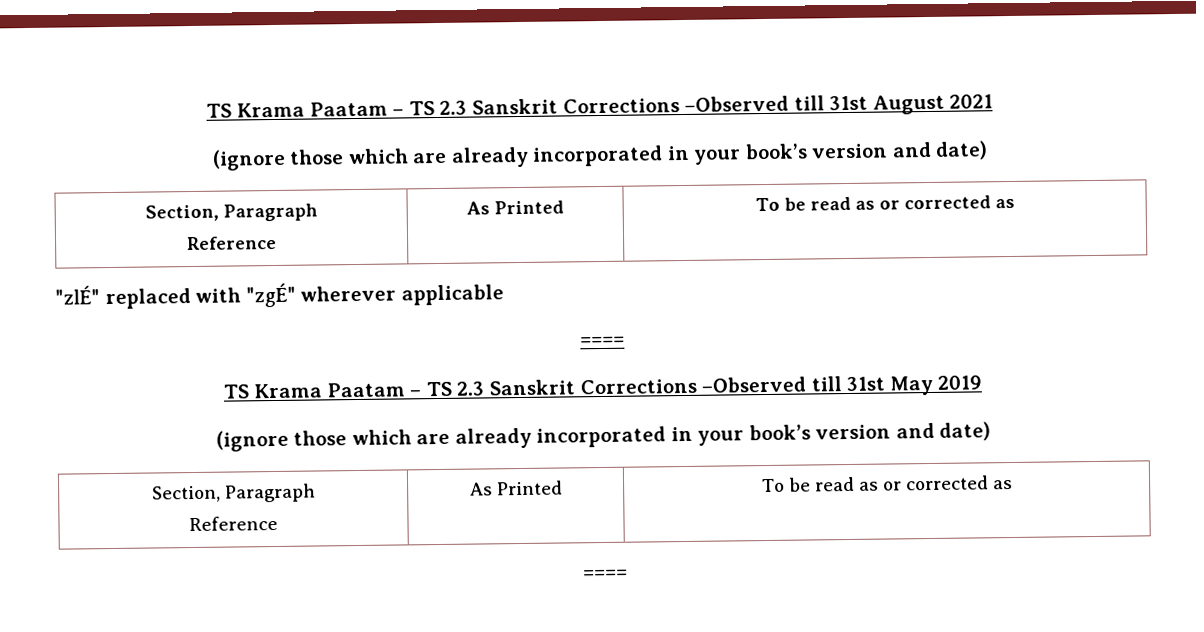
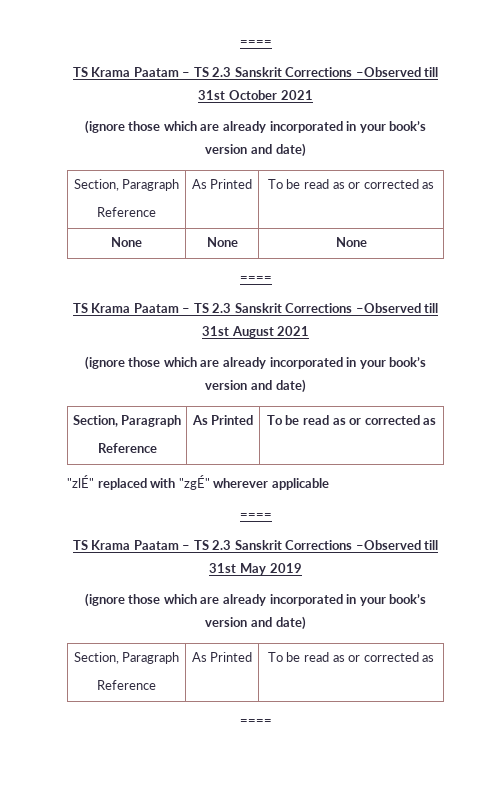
(205, 110) none -> [239,40,272,46] [72,67,439,77] [198,90,313,100] [84,120,427,134] [205,143,306,157] [73,179,180,191] [97,207,156,217] [191,179,253,189] [267,179,435,189] [111,237,142,247] [206,237,238,247] [335,237,367,247] [239,276,272,282] ==== // TS Krama Paatam – TS 2.3 Sanskrit Corrections –Observed till 31st October 2021 // (ignore those which are already incorporated in your book’s version and date) // Section, Paragraph // Reference | As Printed | To be read as or corrected as // None | None | None // ==== //

